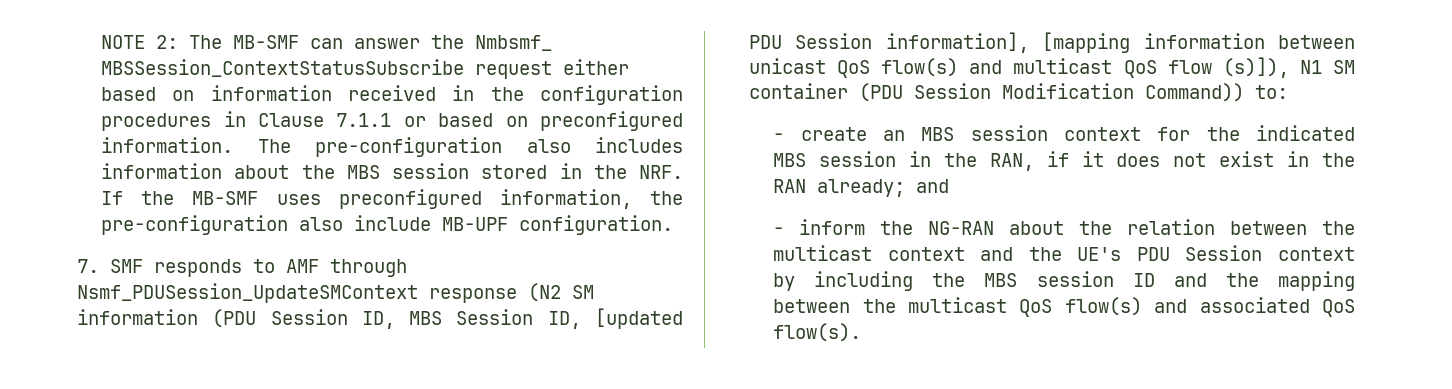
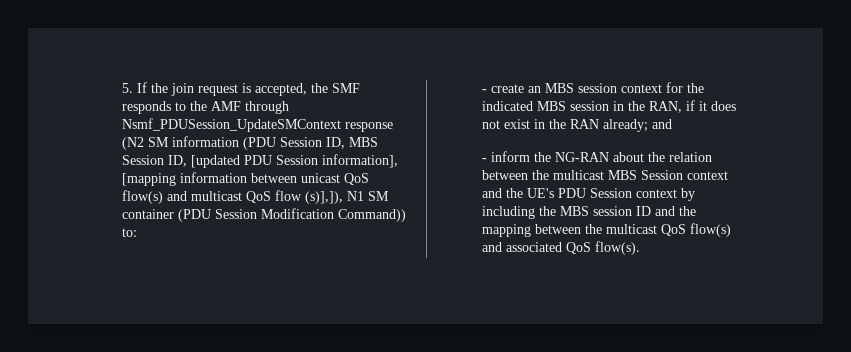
[101,35,553,51] [101,59,630,79] [101,85,683,105] [101,111,683,131] [101,137,683,157] [101,163,683,179] [101,189,683,209] [101,215,674,235] [77,259,100,273] NOTE 2: The MB-SMF can answer the Nmbsmf_ MBSSession_ContextStatusSubscribe request either based on information received in the configuration procedures in Clause 7.1.1 or based on preconfigured information. The pre-configuration also includes information about the MBS session stored in the NRF. If the MB-SMF uses preconfigured information, the pre-configuration also include MB-UPF configuration. // 7. -> [122,82,329,96] 5. If the join request is accepted, the
(276, 266) none -> [190,101,208,111] the
[1222,57,1289,78] (s)]), -> [305,191,344,204] (s)],]),
(873, 253) none -> [607,170,683,180] MBS Session

